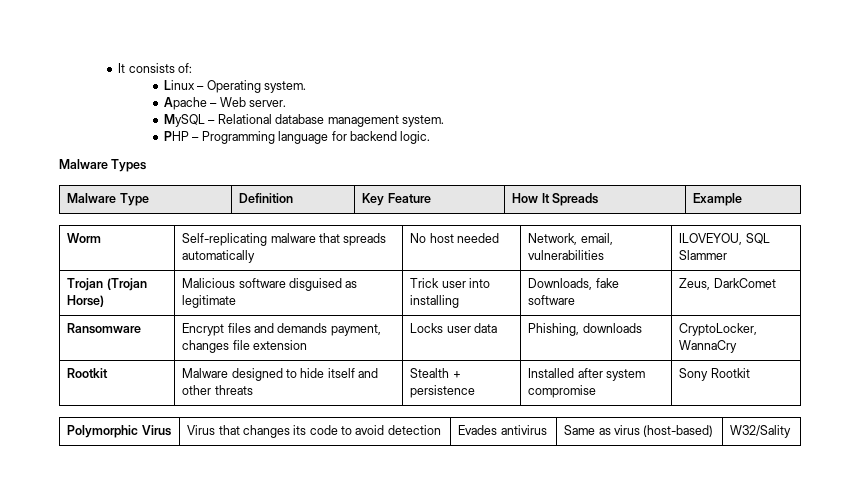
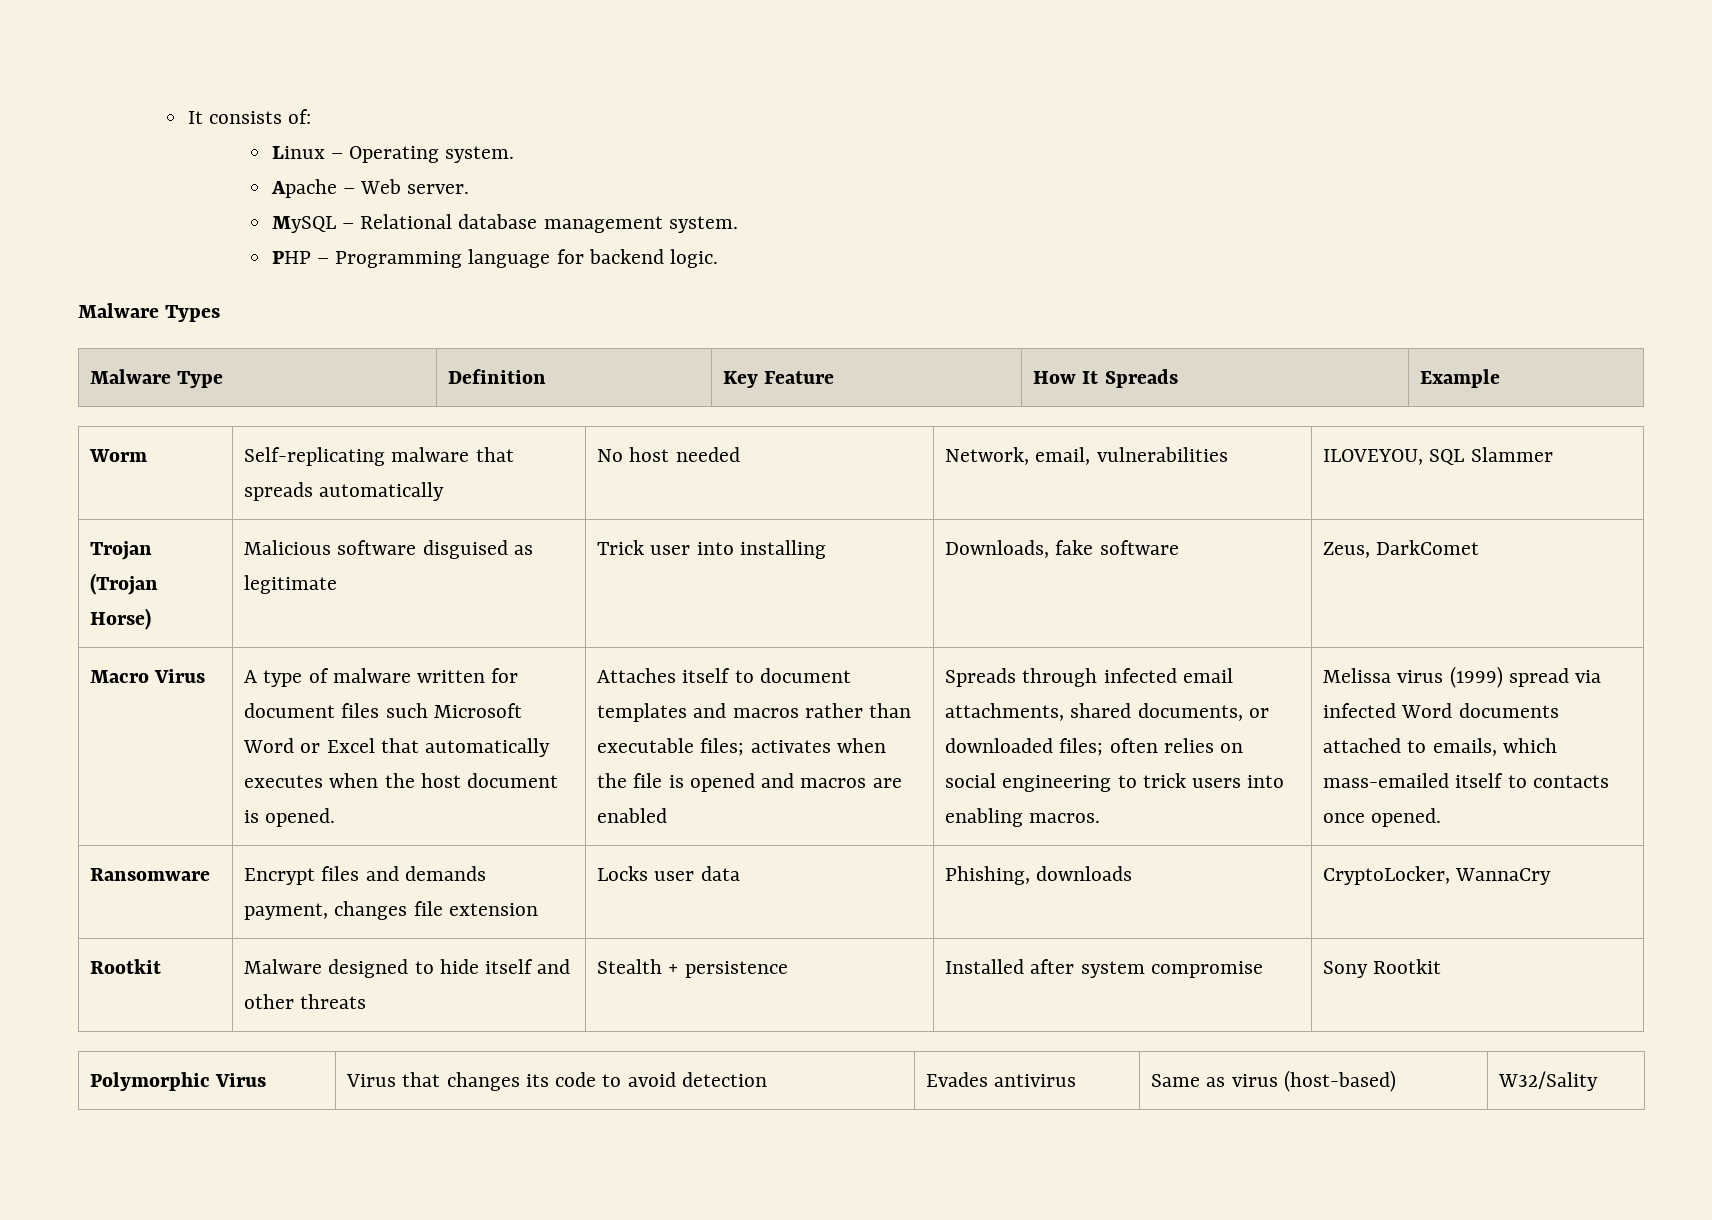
(776, 283) none -> [90,669,206,683] [244,668,519,687] [244,703,522,718] [243,738,551,757] [244,773,559,788] [244,808,336,827] [597,668,851,683] [597,703,912,722] [597,738,886,756] [597,773,902,792] [597,808,668,823] [945,668,1233,687] [945,703,1269,721] [945,738,1244,756] [945,773,1285,792] [945,808,1101,827] [1323,666,1602,688] [1323,703,1559,718] [1323,738,1557,756] [1323,773,1609,788] [1323,808,1442,827] // Macro Virus | A type of malware written for document files such Microsoft Word or Excel that automatically executes when the host document is opened. | Attaches itself to document templates and macros rather than executable files; activates when the file is opened and macros are enabled | Spreads through infected email attachments, shared documents, or downloaded files; often relies on social engineering to trick users into enabling macros. | Melissa virus (1999) spread via infected Word documents attached to emails, which mass-emailed itself to contacts once opened.

